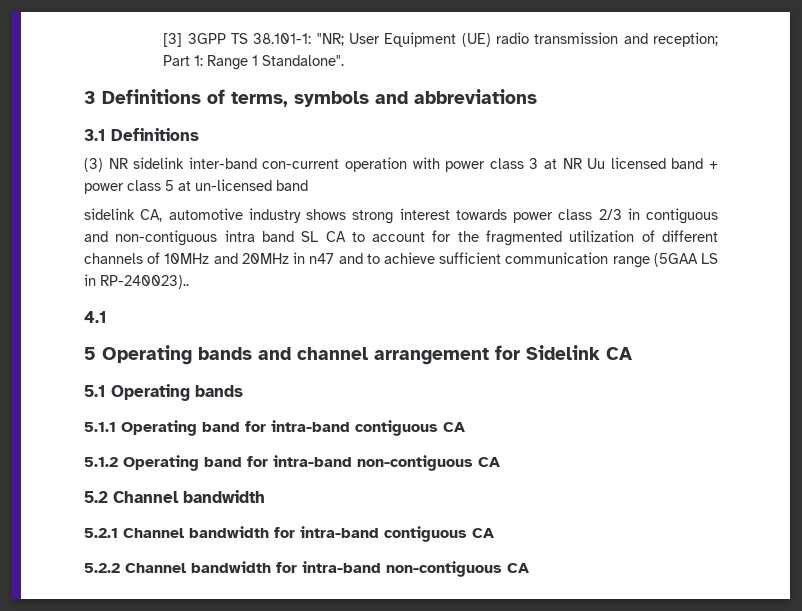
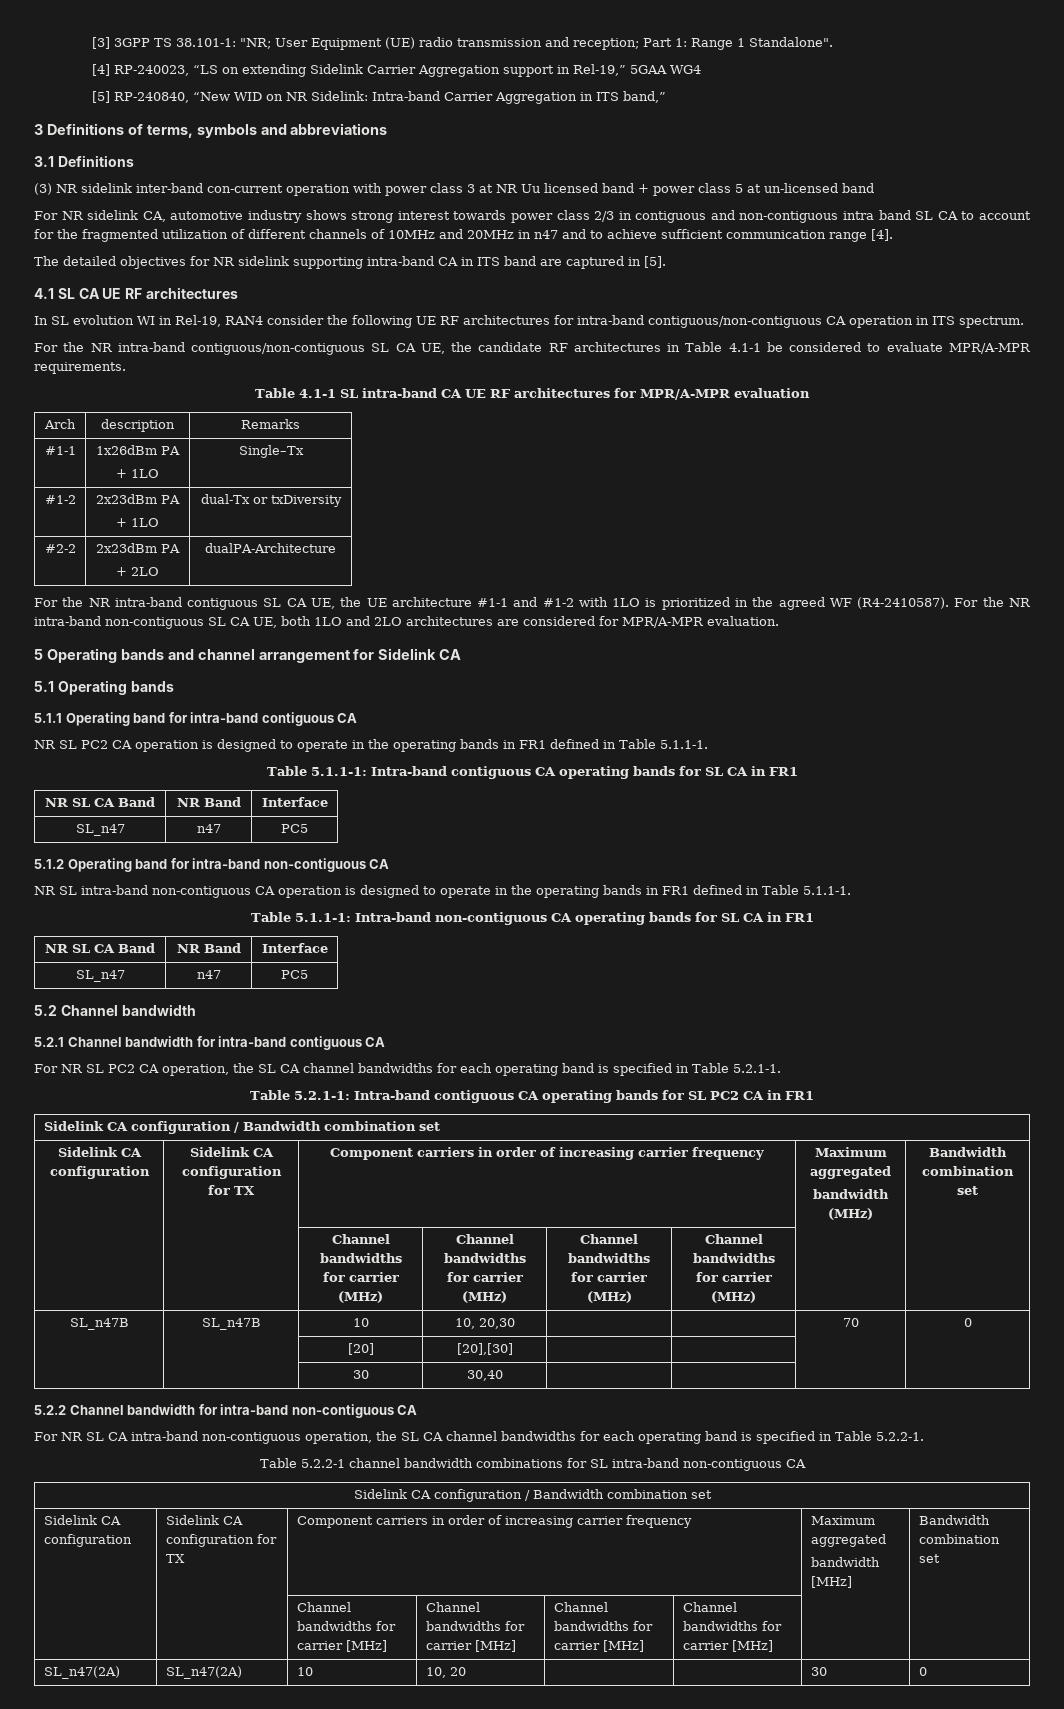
(345, 60) none -> [91,64,701,77] [91,91,666,104] // [4] RP-240023, “LS on extending Sidelink Carrier Aggregation support in Rel-19,” 5GAA WG4 // [5] RP-240840, “New WID on NR Sidelink: Intra-band Carrier Aggregation in ITS band,”
(308, 185) none -> [34,211,84,220] For NR
[653,253,718,267] [84,274,189,289] [84,311,107,323] (5GAA LS in RP-240023).. // 4.1 -> [871,229,893,241] [34,256,666,269] [34,287,238,299] [34,315,1024,328] [34,342,1032,355] [34,362,126,374] [255,388,810,400] [44,419,76,429] [101,419,175,432] [240,419,300,429] [44,446,76,455] [96,445,181,455] [116,469,159,478] [238,445,304,458] [44,495,76,504] [96,494,181,504] [116,518,159,527] [200,494,342,507] [44,544,76,553] [96,543,181,553] [116,567,159,576] [205,543,337,553] [34,597,1031,610] [34,616,779,629] [4]. // The detailed objectives for NR sidelink supporting intra-band CA in ITS band are captured in [5]. // 4.1 SL CA UE RF architectures // In SL evolution WI in Rel-19, RAN4 consider the following UE RF architectures for intra-band contiguous/non-contiguous CA operation in ITS spectrum. // For the NR intra-band contiguous/non-contiguous SL CA UE, the candidate RF architectures in Table 4.1-1 be considered to evaluate MPR/A-MPR requirements. // Table 4.1-1 SL intra-band CA UE RF architectures for MPR/A-MPR evaluation // Arch | description | Remarks // #1-1 | 1x26dBm PA // + 1LO | Single–Tx // #1-2 | 2x23dBm PA // + 1LO | dual-Tx or txDiversity // #2-2 | 2x23dBm PA // + 2LO | dualPA-Architecture // For the NR intra-band contiguous SL CA UE, the UE architecture #1-1 and #1-2 with 1LO is prioritized in the agreed WF (R4-2410587). For the NR intra-band non-contiguous SL CA UE, both 1LO and 2LO architectures are considered for MPR/A-MPR evaluation.
(465, 427) none -> [34,739,708,752] [266,766,798,779] [45,797,155,807] [176,797,241,807] [261,797,328,807] [75,824,125,836] [196,824,221,833] [281,824,308,833] // NR SL PC2 CA operation is designed to operate in the operating bands in FR1 defined in Table 5.1.1-1. // Table 5.1.1-1: Intra-band contiguous CA operating bands for SL CA in FR1 // NR SL CA Band | NR Band | Interface // SL_n47 | n47 | PC5
(500, 462) none -> [34,885,851,898] [250,912,814,925] [45,943,155,953] [176,943,241,953] [261,943,328,953] [75,970,125,982] [196,970,221,979] [281,970,308,979] // NR SL intra-band non-contiguous CA operation is designed to operate in the operating bands in FR1 defined in Table 5.1.1-1. // Table 5.1.1-1: Intra-band non-contiguous CA operating bands for SL CA in FR1 // NR SL CA Band | NR Band | Interface // SL_n47 | n47 | PC5
(494, 533) none -> [34,1063,781,1076] [250,1090,814,1103] [43,1121,440,1134] [57,1147,142,1157] [49,1166,150,1179] [189,1147,274,1157] [181,1166,282,1179] [208,1185,255,1195] [330,1147,764,1160] [814,1147,887,1157] [810,1166,891,1179] [813,1189,889,1199] [828,1208,873,1220] [929,1147,1007,1157] [922,1166,1014,1176] [957,1186,978,1195] [331,1234,390,1244] [319,1253,402,1263] [322,1272,399,1282] [338,1291,383,1303] [455,1234,514,1244] [443,1253,526,1263] [446,1272,523,1282] [462,1291,507,1303] [580,1234,638,1244] [568,1253,650,1263] [571,1272,647,1282] [586,1291,632,1303] [704,1234,763,1244] [692,1253,775,1263] [695,1272,772,1282] [711,1291,756,1303] [69,1318,129,1330] [201,1318,261,1330] [352,1318,369,1327] [454,1318,515,1329] [842,1318,859,1327] [963,1318,972,1327] [347,1343,374,1355] [456,1343,513,1355] [352,1370,369,1379] [466,1370,503,1381] // For NR SL PC2 CA operation, the SL CA channel bandwidths for each operating band is specified in Table 5.2.1-1. // Table 5.2.1-1: Intra-band contiguous CA operating bands for SL PC2 CA in FR1 // Sidelink CA configuration / Bandwidth combination set // Sidelink CA configuration | Sidelink CA configuration for TX | Component carriers in order of increasing carrier frequency | Maximum aggregated // bandwidth (MHz) | Bandwidth combination set // | | Channel bandwidths for carrier (MHz) | Channel bandwidths for carrier (MHz) | Channel bandwidths for carrier (MHz) | Channel bandwidths for carrier (MHz) | | // SL_n47B | SL_n47B | 10 | 10, 20,30 | | | 70 | 0 // | | [20] | [20],[30] | | | | // | | 30 | 30,40 | | | |
(529, 568) none -> [34,1431,924,1444] [259,1458,806,1471] [353,1489,712,1502] [43,1515,121,1525] [43,1534,132,1547] [165,1515,243,1525] [165,1534,277,1547] [165,1554,185,1563] [296,1515,692,1528] [810,1516,875,1525] [810,1534,886,1547] [810,1557,880,1567] [810,1576,852,1588] [918,1515,990,1525] [918,1534,1000,1544] [918,1554,940,1563] [296,1602,351,1612] [296,1621,396,1631] [296,1640,387,1652] [425,1602,480,1612] [425,1621,525,1631] [425,1640,516,1652] [553,1602,608,1612] [553,1621,653,1631] [553,1640,644,1652] [682,1602,737,1612] [682,1621,782,1631] [682,1640,773,1652] [43,1666,120,1679] [165,1666,242,1679] [296,1667,313,1676] [425,1667,466,1678] [810,1667,827,1676] [918,1667,927,1676] // For NR SL CA intra-band non-contiguous operation, the SL CA channel bandwidths for each operating band is specified in Table 5.2.2-1. // Table 5.2.2-1 channel bandwidth combinations for SL intra-band non-contiguous CA // Sidelink CA configuration / Bandwidth combination set // Sidelink CA configuration | Sidelink CA configuration for TX | Component carriers in order of increasing carrier frequency | Maximum aggregated // bandwidth [MHz] | Bandwidth combination set // | | Channel bandwidths for carrier [MHz] | Channel bandwidths for carrier [MHz] | Channel bandwidths for carrier [MHz] | Channel bandwidths for carrier [MHz] | | // SL_n47(2A) | SL_n47(2A) | 10 | 10, 20 | | | 30 | 0

